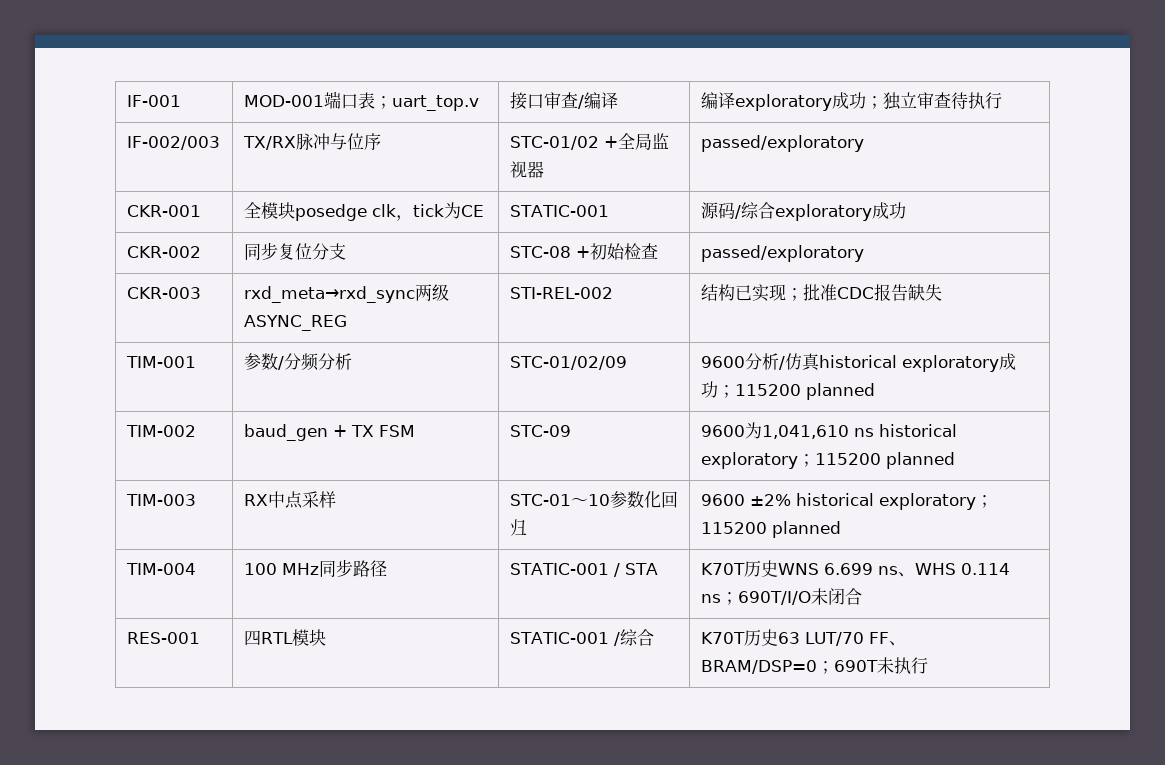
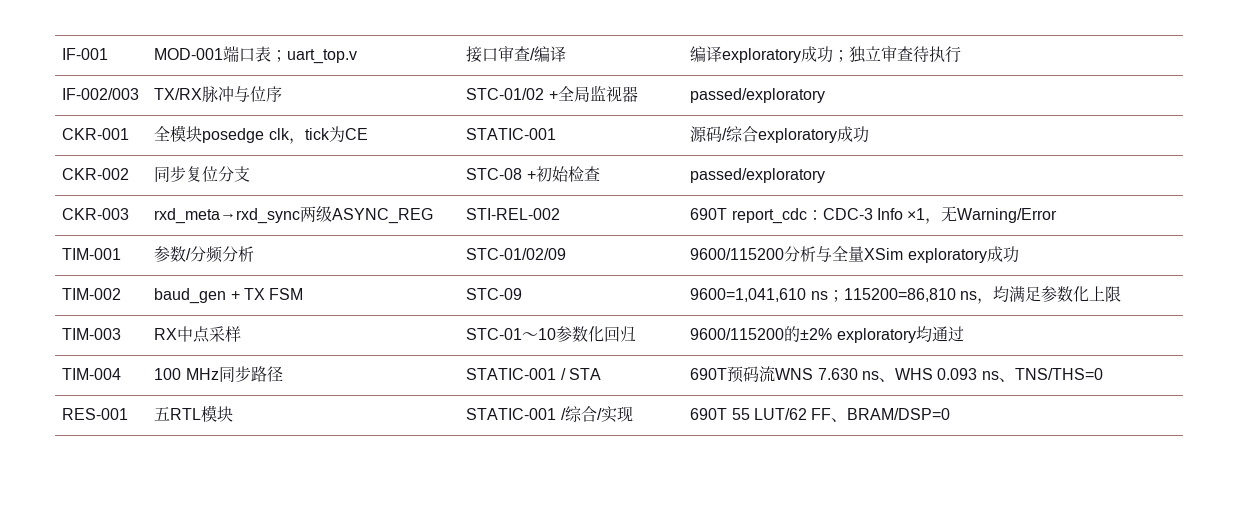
[700,284,942,302] 结构已实现；批准CDC报告缺失 -> [690,206,1058,224] 690T report_cdc：CDC-3 Info ×1，无Warning/Error
[700,353,1016,372] [700,381,875,400] 9600分析/仿真historical exploratory成功；115200 planned -> [690,246,1019,263] 9600/115200分析与全量XSim exploratory成功
[700,422,957,439] [700,452,955,469] 9600为1,041,610 ns historical exploratory；115200 planned -> [690,286,1122,304] 9600=1,041,610 ns；115200=86,810 ns，均满足参数化上限
[700,493,993,510] [700,521,841,538] 9600 ±2% historical exploratory；115200 planned -> [690,326,964,343] 9600/115200的±2% exploratory均通过
[700,560,1010,577] [700,588,862,605] K70T历史WNS 6.699 ns、WHS 0.114 ns；690T/I/O未闭合 -> [690,366,1103,383] 690T预码流WNS 7.630 ns、WHS 0.093 ns、TNS/THS=0
[243,630,261,646] 四 -> [154,406,171,421] 五
[700,629,906,646] [700,657,928,674] | K70T历史63 LUT/70 FF、BRAM/DSP=0；690T未执行 -> [596,406,633,423] [690,408,951,422] /实现 | 690T 55 LUT/62 FF、BRAM/DSP=0

